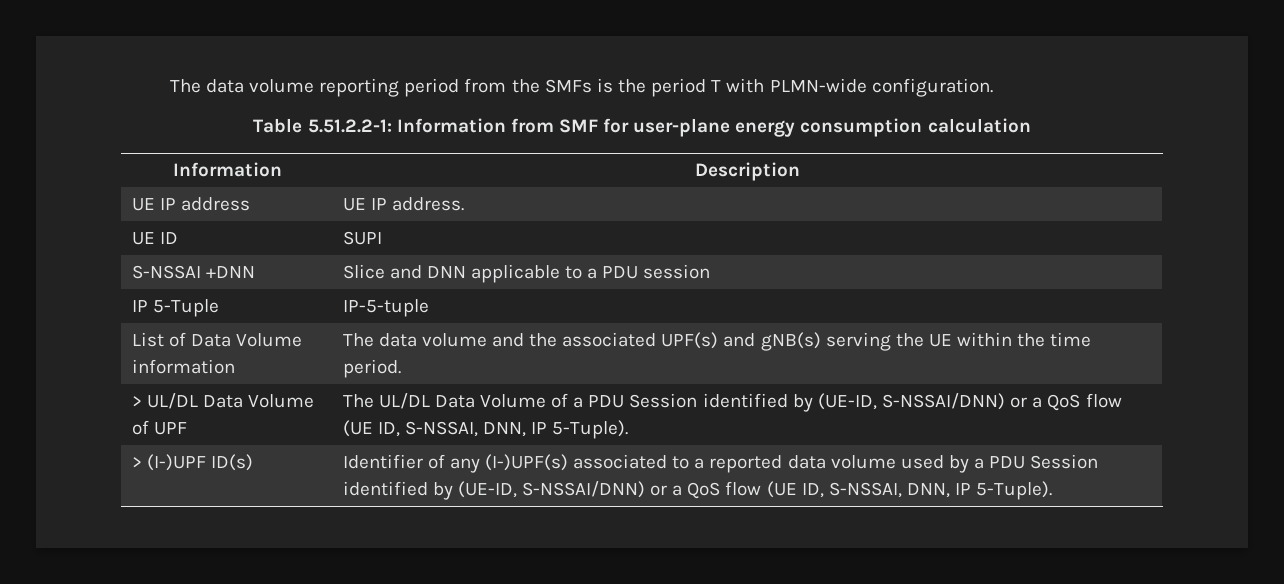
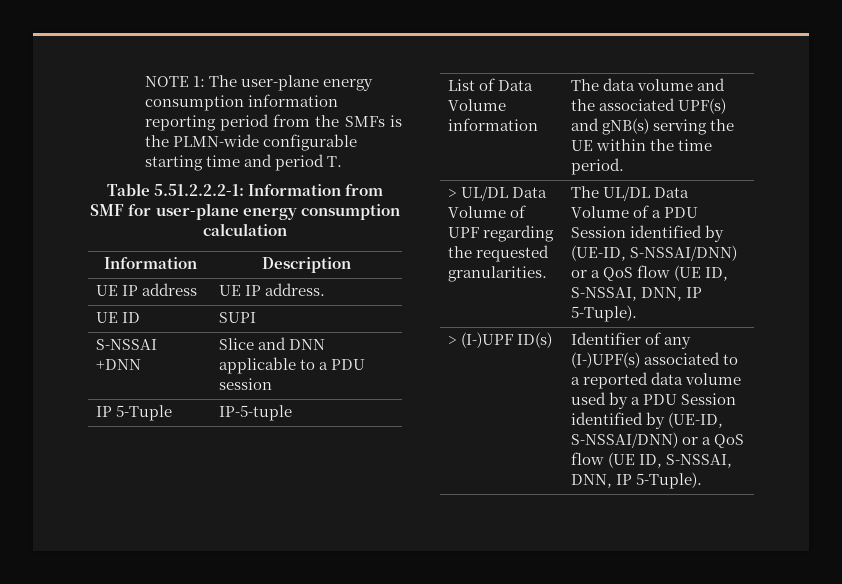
[169,79,315,93] The data volume -> [144,75,373,91] [144,94,338,111] NOTE 1: The user-plane energy consumption information
[651,78,993,97] period T with PLMN-wide configuration. -> [172,134,357,151] [144,154,342,171] PLMN-wide configurable starting time and period T.
[307,119,392,133] 5.51.2.2-1: -> [153,184,244,196] 5.51.2.2.2-1:
(187, 428) none -> [482,225,554,242] [447,245,549,262] [447,266,547,282] regarding the requested granularities.

